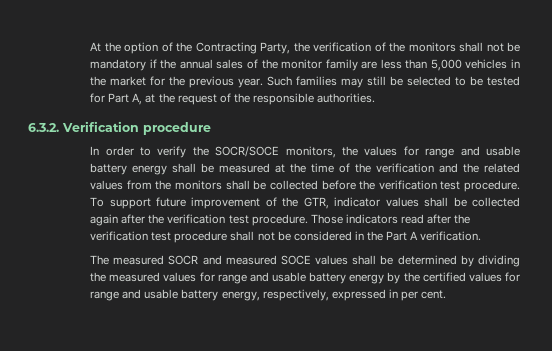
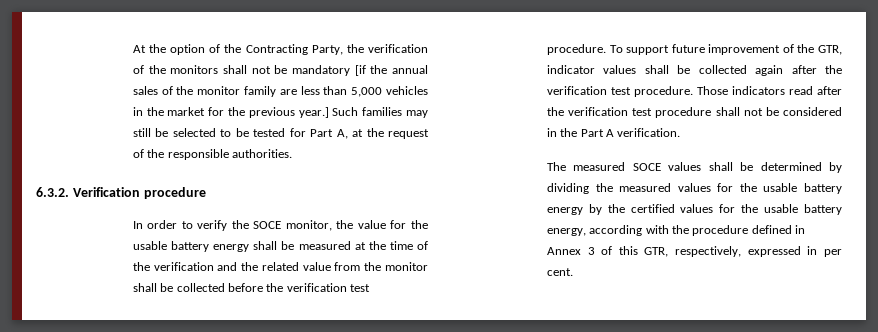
[149,59,157,68] if -> [354,65,366,76] [if
[238,78,264,88] year. -> [298,107,329,118] year.]
[215,146,480,158] SOCR/SOCE monitors, the values for range and -> [253,220,428,231] SOCE monitor, the value for the
[90,180,124,190] values -> [302,262,331,271] value
[174,180,222,190] monitors -> [385,262,429,271] monitor
[168,255,277,265] SOCR and measured -> (626, 166) none
[217,272,269,284] range and -> [739,183,757,192] the
[90,289,142,301] range and -> [741,204,759,213] the
(260, 296) none -> [589,225,806,236] [546,246,669,257] according with the procedure defined in Annex 3 of this GTR,

